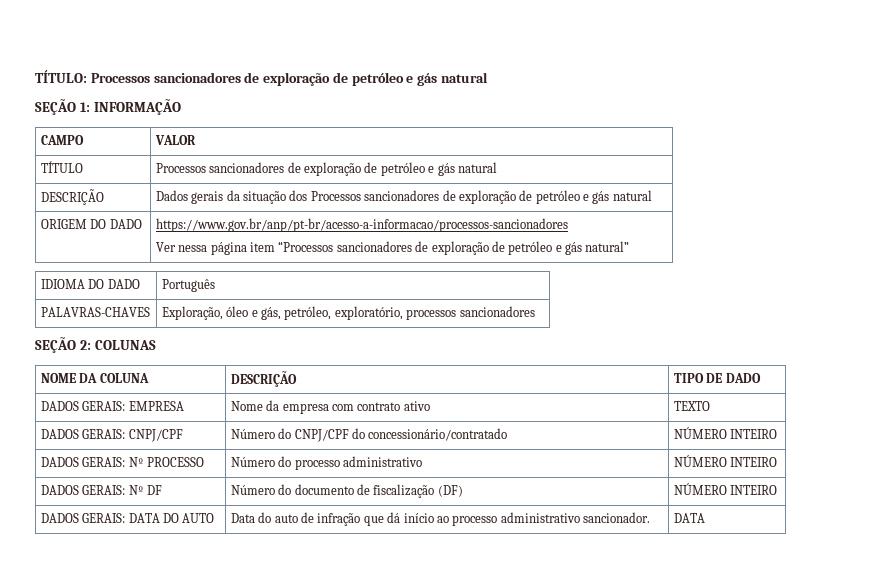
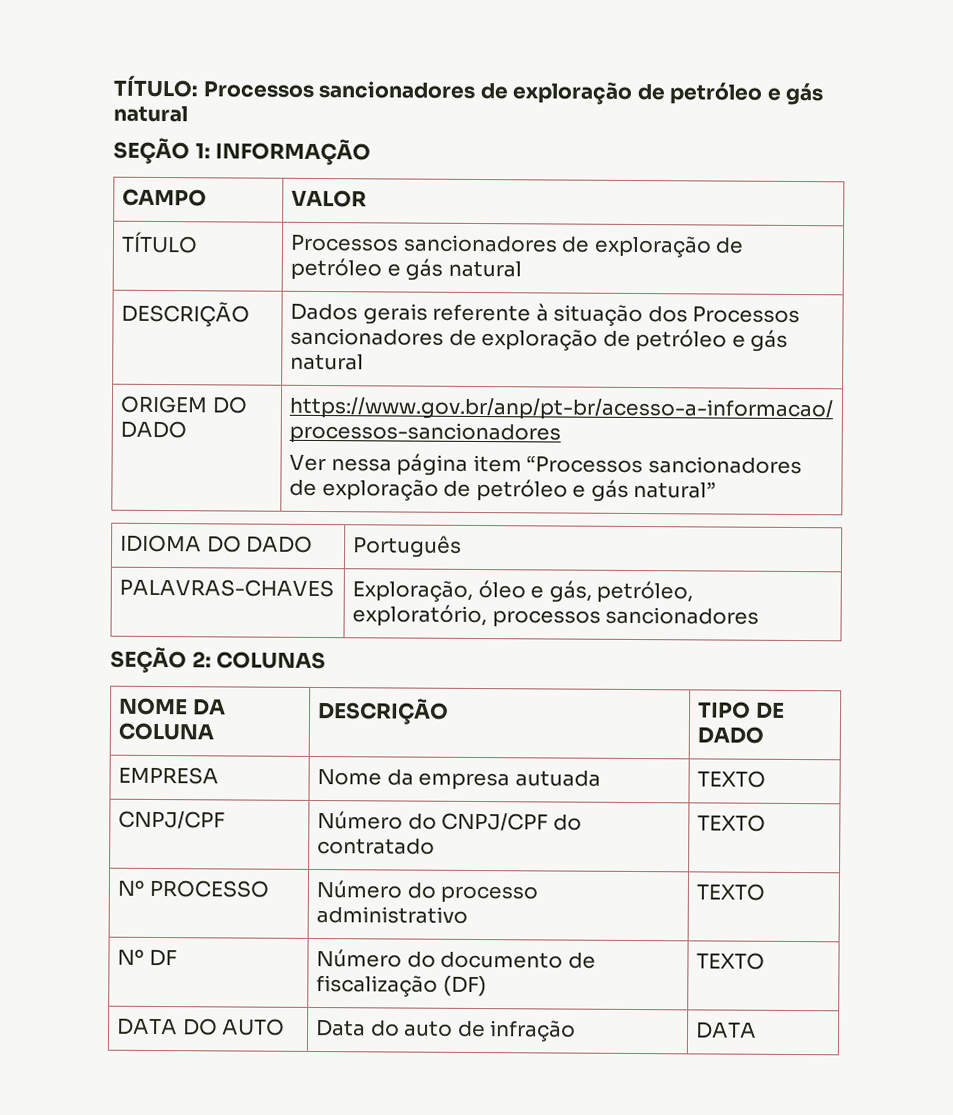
[226,190,240,201] da -> [432,303,549,322] referente à
[40,401,126,411] DADOS GERAIS: -> (765, 735) none
[332,401,430,411] [673,401,710,411] [40,429,126,439] com contrato ativo | TEXTO // DADOS GERAIS: -> [514,770,601,787] [697,770,767,788] autuada | TEXTO //
[368,428,508,441] [673,427,778,439] [40,457,126,467] concessionário/contratado | NÚMERO INTEIRO // DADOS GERAIS: -> [317,838,436,855] [697,814,767,832] contratado | TEXTO //
[673,455,778,467] [40,485,126,495] NÚMERO INTEIRO // DADOS GERAIS: -> [696,883,766,901] TEXTO //
[673,483,778,495] [40,513,126,523] NÚMERO INTEIRO // DADOS GERAIS: -> [696,952,766,970] TEXTO //
[363,512,651,526] que dá início ao processo administrativo sancionador. -> (577, 1031) none

